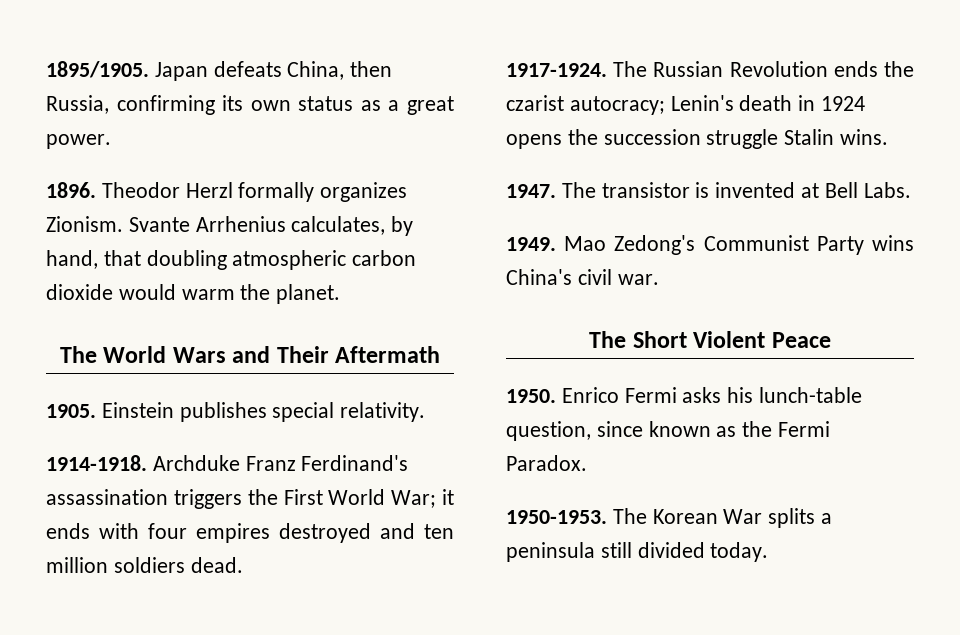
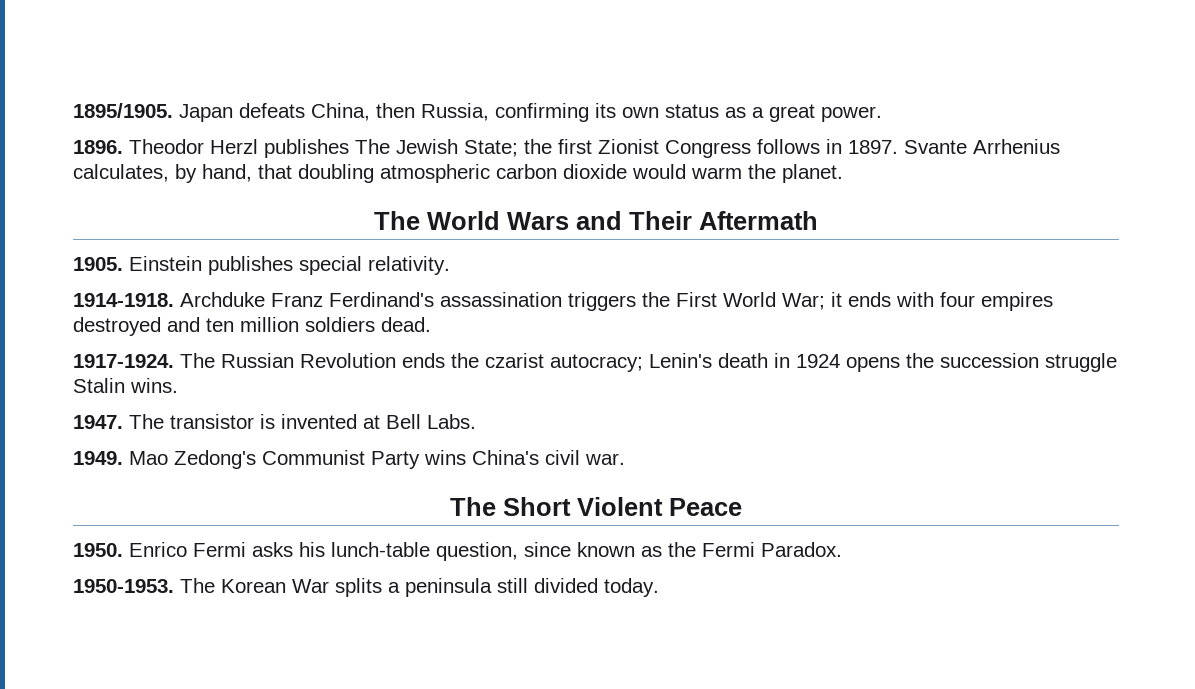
[238,182,408,202] [46,216,123,232] formally organizes Zionism. -> [264,139,898,158] publishes The Jewish State; the first Zionist Congress follows in 1897.

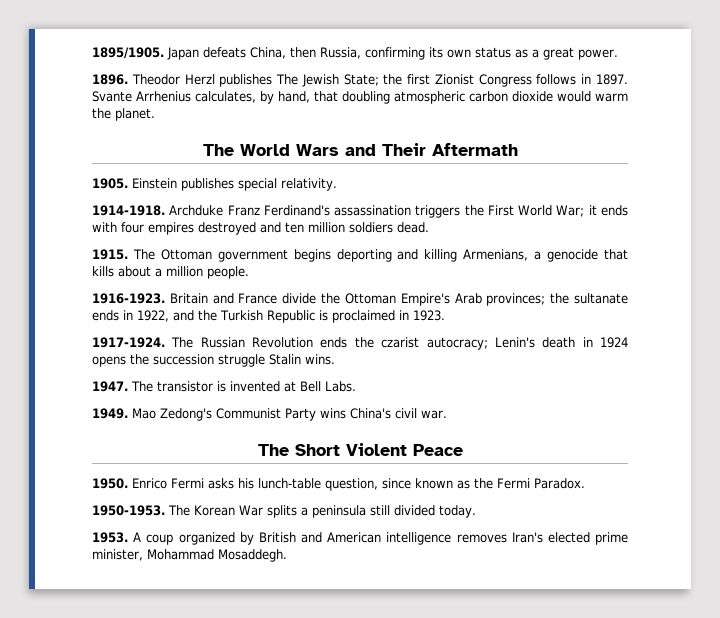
(431, 324) none -> [92,249,629,262] [92,266,249,279] [92,293,628,306] [92,310,445,323] // 1915. The Ottoman government begins deporting and killing Armenians, a genocide that kills about a million people. // 1916-1923. Britain and France divide the Ottoman Empire's Arab provinces; the sultanate ends in 1922, and the Turkish Republic is proclaimed in 1923.
(659, 587) none -> [92,532,628,545] [92,549,287,562] // 1953. A coup organized by British and American intelligence removes Iran's elected prime minister, Mohammad Mosaddegh.

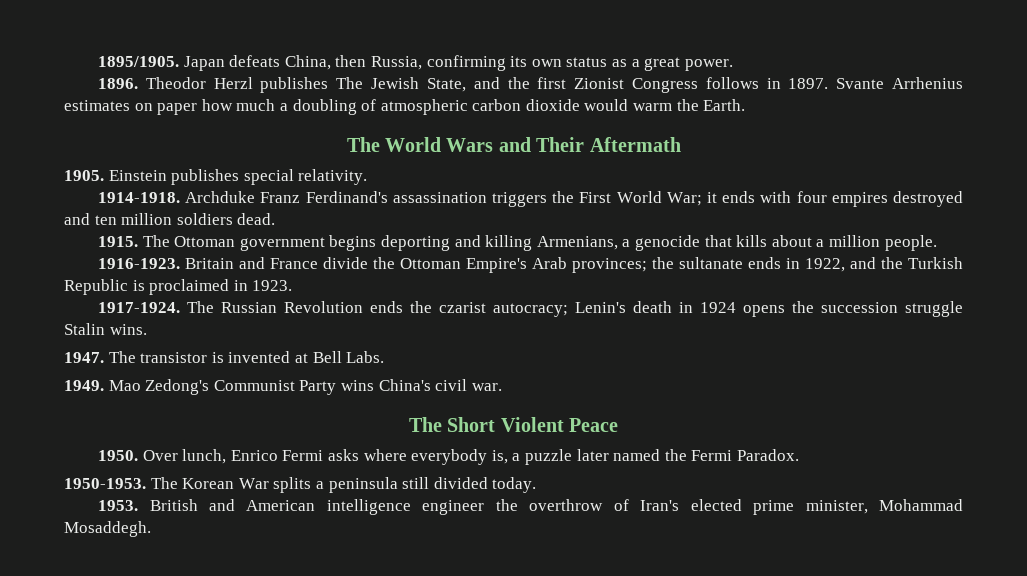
[343,74,379,86] State; -> [426,77,500,92] State, and
[195,91,390,104] calculates, by hand, that doubling -> [64,99,377,115] estimates on paper how much a doubling of
[115,108,155,121] planet. -> [703,99,746,111] Earth.
(128, 483) none -> [142,449,227,464] Over lunch,
[238,478,470,491] his lunch-table question, since known as -> [363,449,661,465] where everybody is, a puzzle later named
[133,532,507,545] A coup organized by British and American intelligence removes -> [149,499,629,515] British and American intelligence engineer the overthrow of

